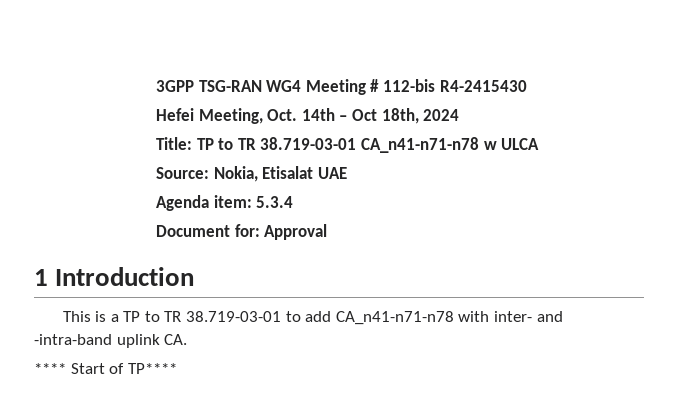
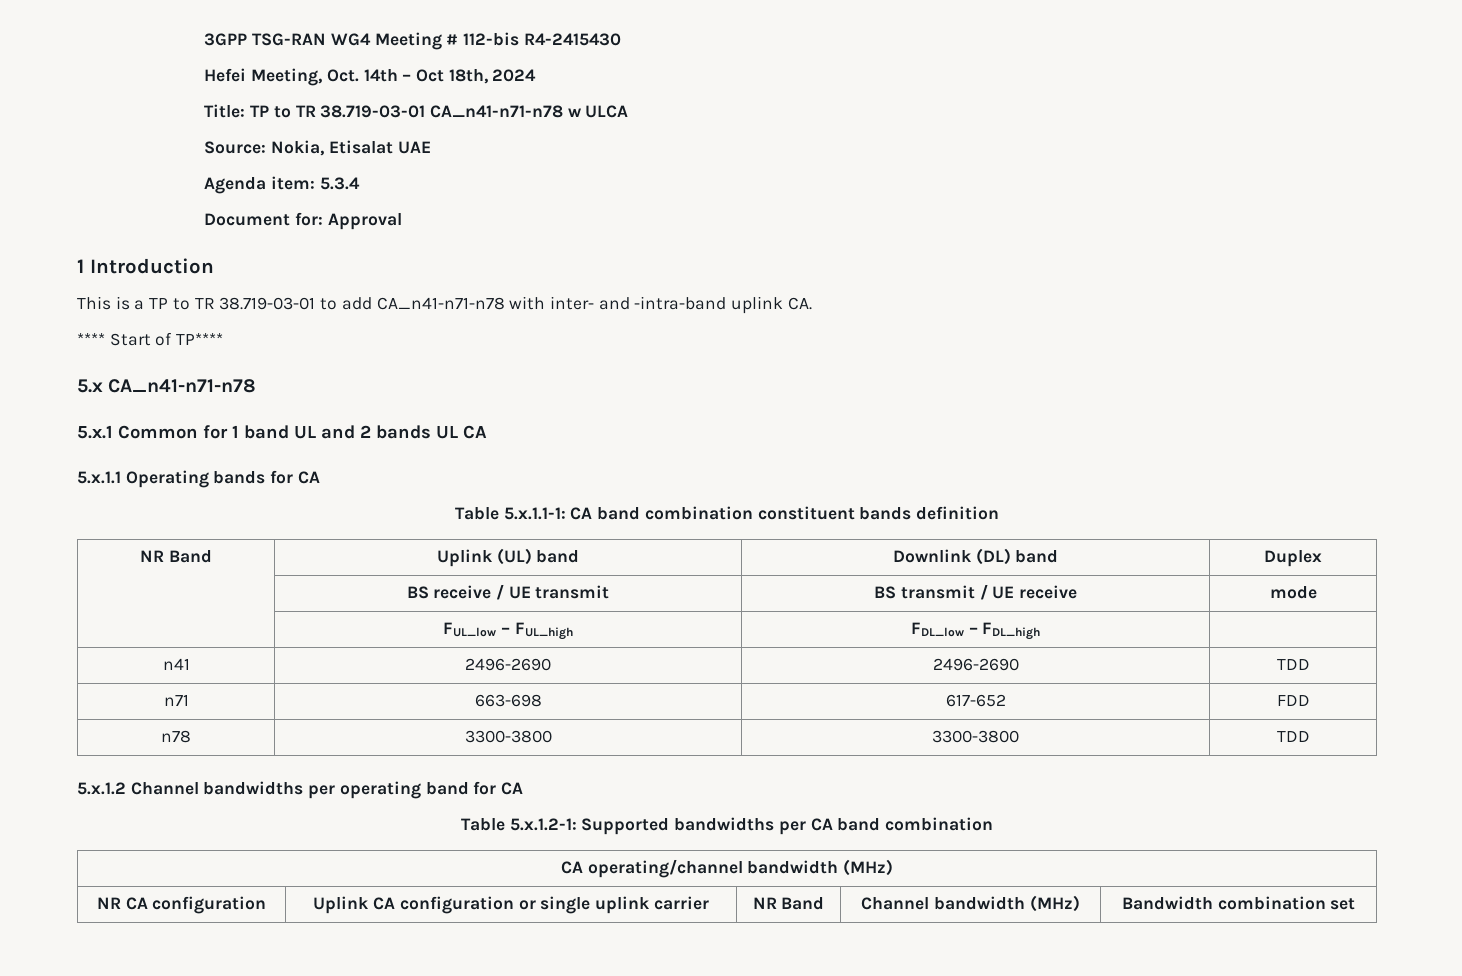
(177, 368) none -> [77,379,257,393] [77,425,487,439] [77,470,320,488] [454,506,1000,520] [140,550,212,563] [436,548,580,567] [892,548,1059,565] [1264,550,1322,567] [406,584,610,600] [874,584,1077,600] [1269,586,1317,599] [443,622,573,640] [910,622,1041,640] [162,658,190,670] [464,658,551,671] [932,658,1019,671] [1276,659,1310,670] [163,694,189,706] [474,694,542,707] [945,694,1006,707] [1276,695,1310,706] [161,730,191,743] [464,730,552,743] [932,730,1019,743] [1276,731,1310,742] [77,781,524,799] [460,817,994,835] [560,859,894,878] [96,896,267,914] [313,896,709,914] [752,897,825,910] [861,895,1080,912] [1121,896,1356,910] // 5.x CA_n41-n71-n78 // 5.x.1 Common for 1 band UL and 2 bands UL CA // 5.x.1.1 Operating bands for CA // Table 5.x.1.1-1: CA band combination constituent bands definition // NR Band | Uplink (UL) band | Downlink (DL) band | Duplex // | BS receive / UE transmit | BS transmit / UE receive | mode // | FUL_low – FUL_high | FDL_low – FDL_high | // n41 | 2496-2690 | 2496-2690 | TDD // n71 | 663-698 | 617-652 | FDD // n78 | 3300-3800 | 3300-3800 | TDD // 5.x.1.2 Channel bandwidths per operating band for CA // Table 5.x.1.2-1: Supported bandwidths per CA band combination // CA operating/channel bandwidth (MHz) // NR CA configuration | Uplink CA configuration or single uplink carrier | NR Band | Channel bandwidth (MHz) | Bandwidth combination set

